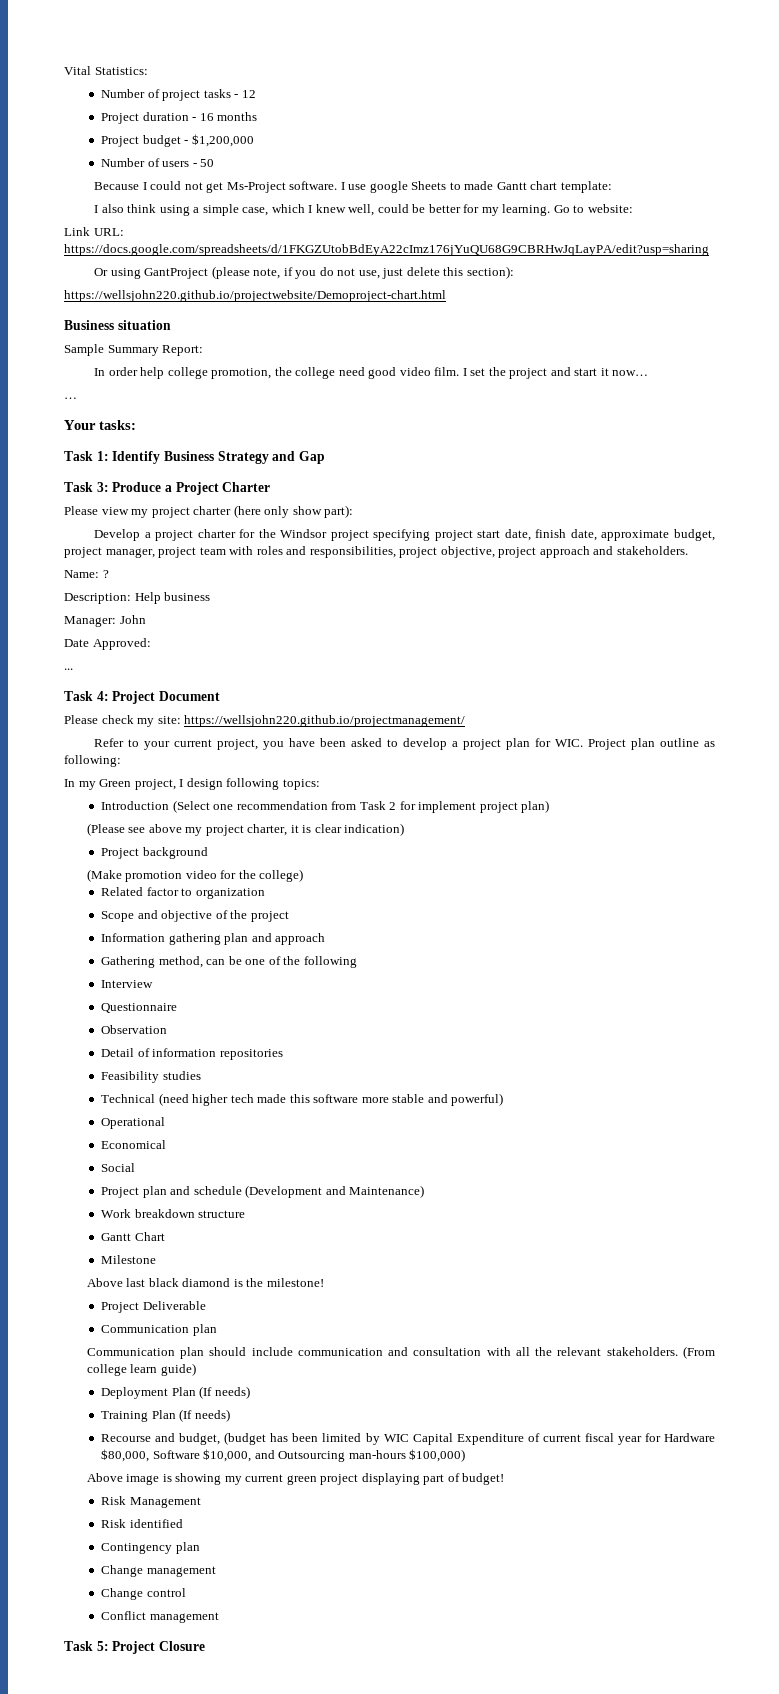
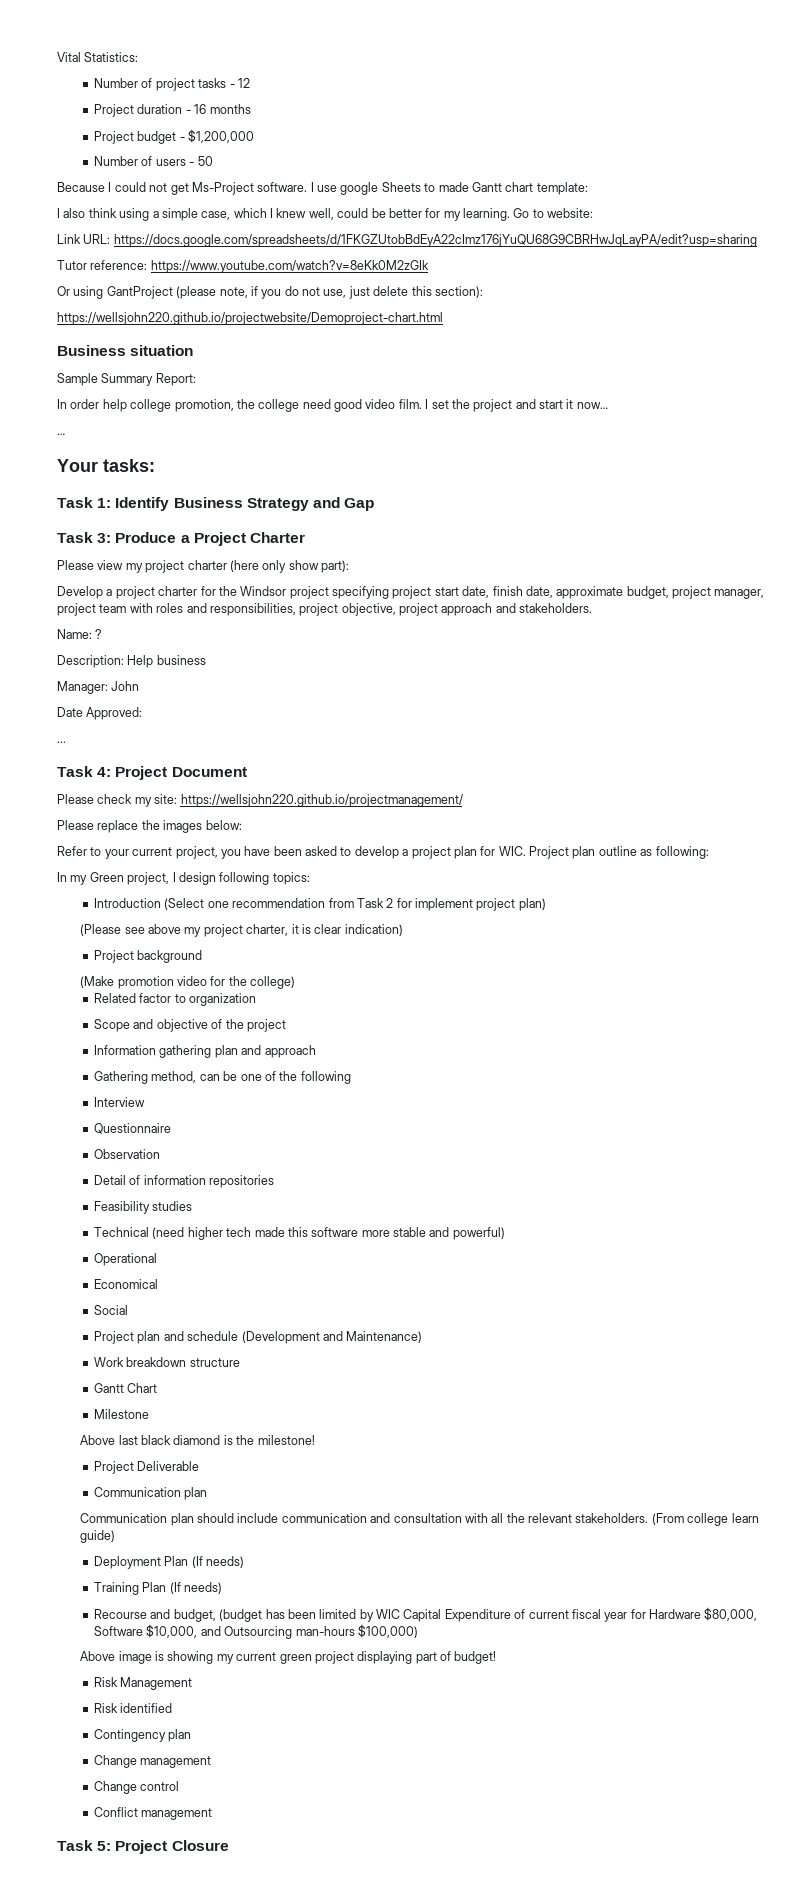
(709, 250) none -> [57,260,429,273] // Tutor reference: https://www.youtube.com/watch?v=8eKk0M2zGIk
(466, 721) none -> [57,820,242,833] // Please replace the images below:

